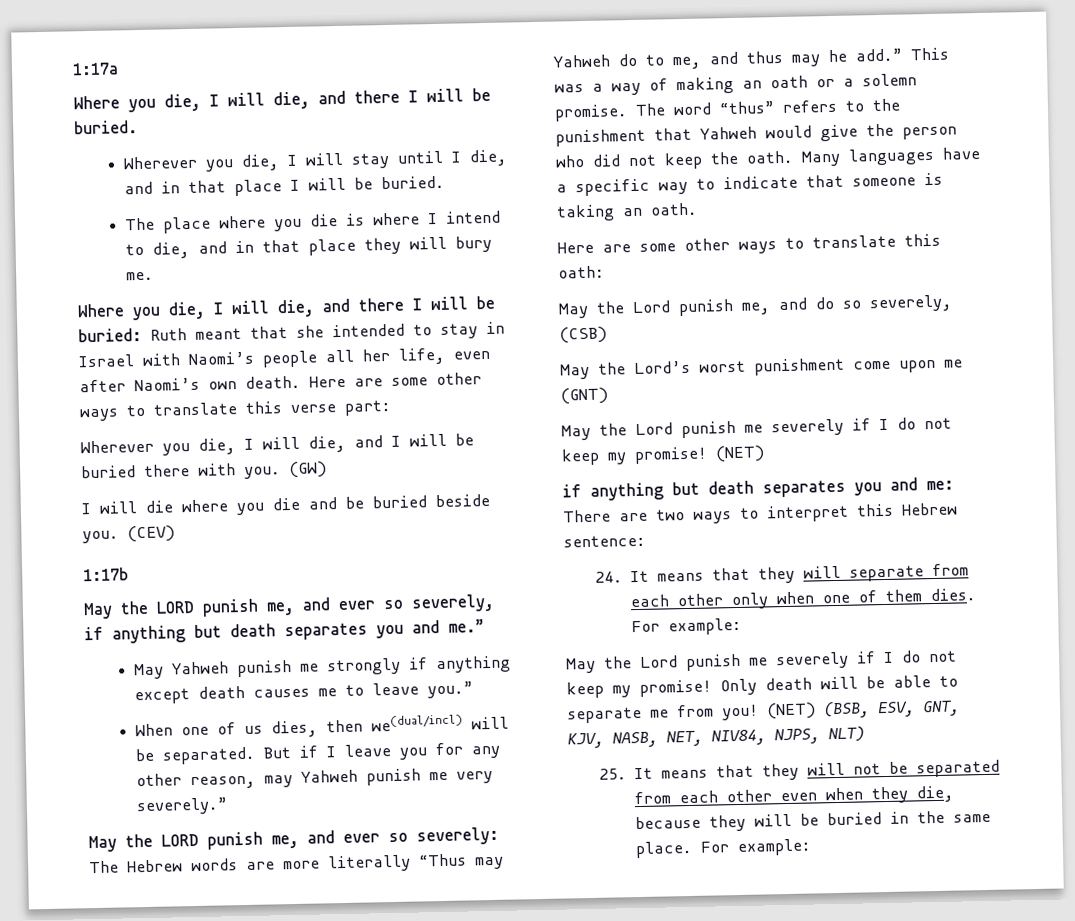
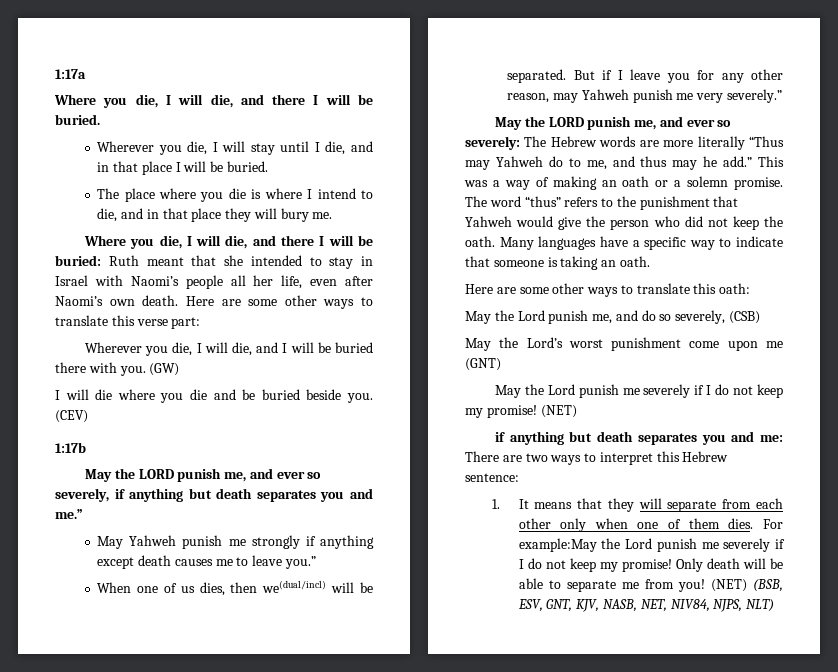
[594,571,623,583] 24. -> [491,499,500,509] 1.
[667,617,742,636] [566,657,596,674] example: // May -> [518,538,597,552] example:May
[598,759,1000,781] [633,785,954,805] [634,810,991,832] [634,838,812,859] // 25. It means that they will not be separated from each other even when they die, because they will be buried in the same place. For example: -> (775, 605) none

